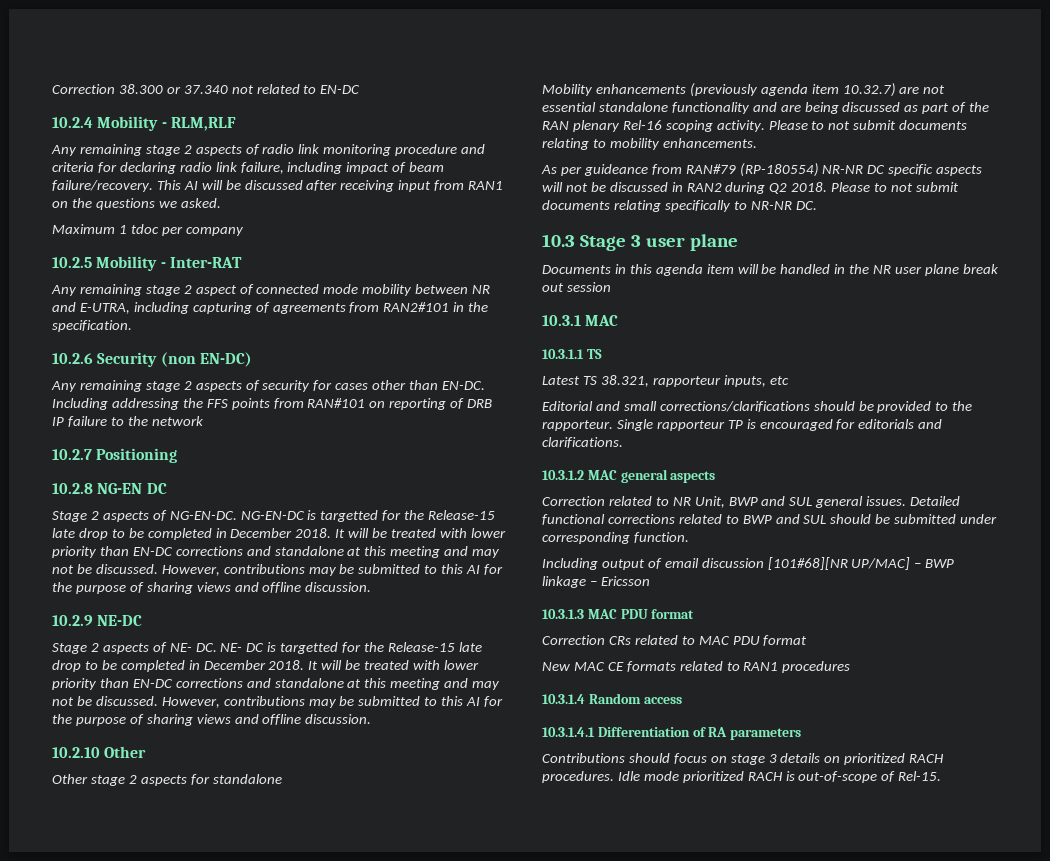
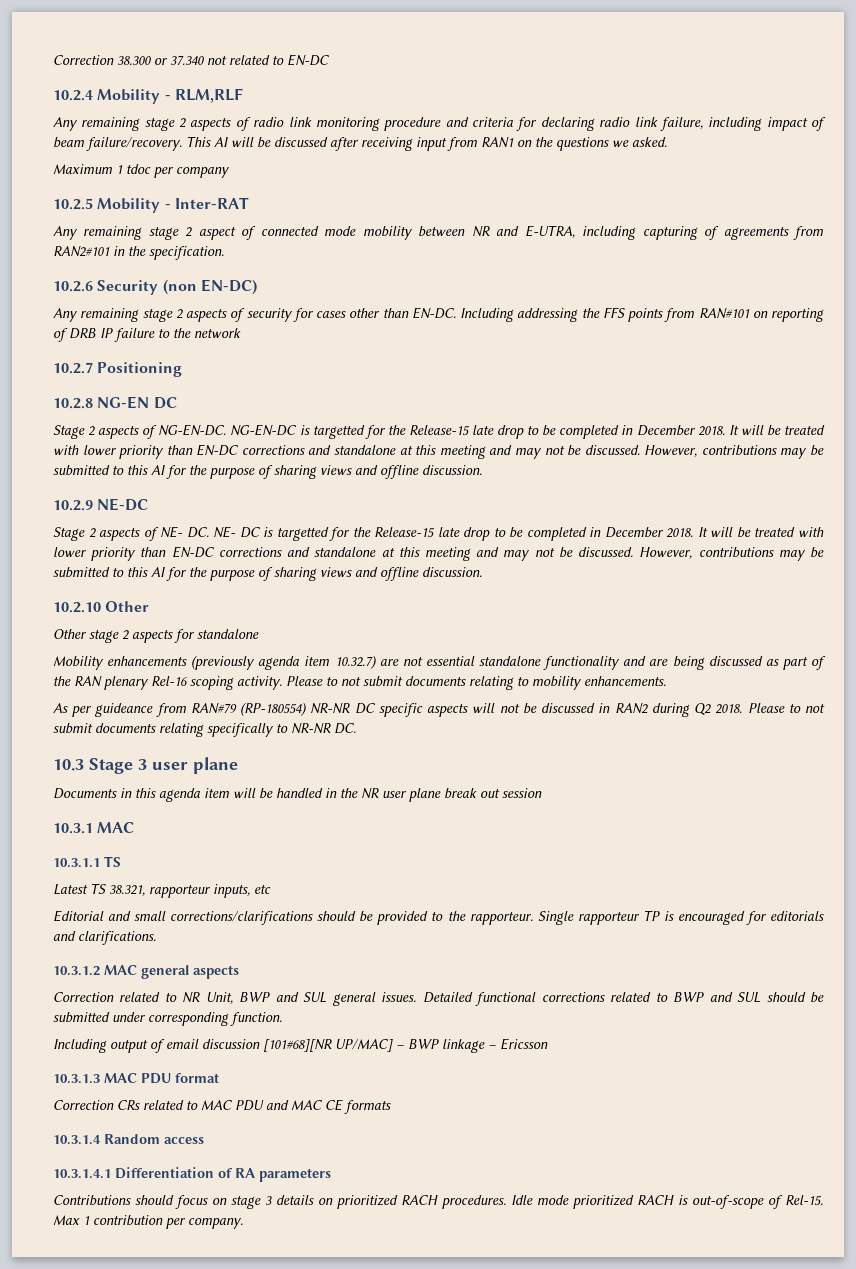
[763,635,808,646] [542,662,570,671] format // New -> [266,1100,289,1110] and
[679,661,851,673] related to RAN1 procedures -> (391, 1107) none
(942, 776) none -> [53,1215,243,1229] Max 1 contribution per company.

